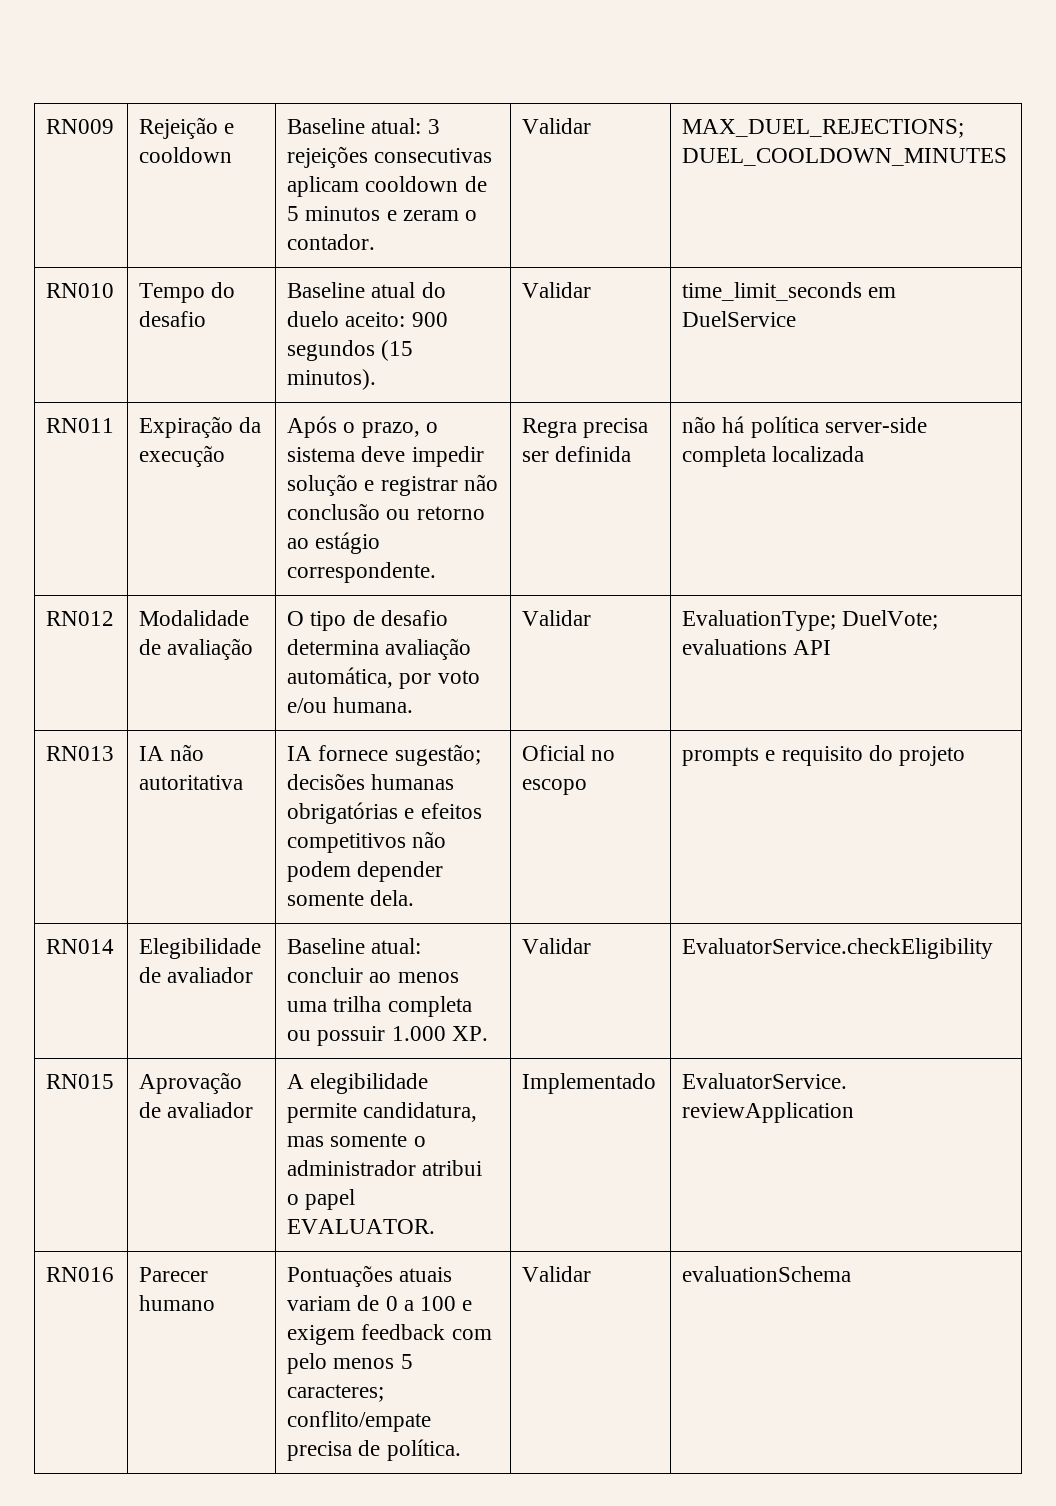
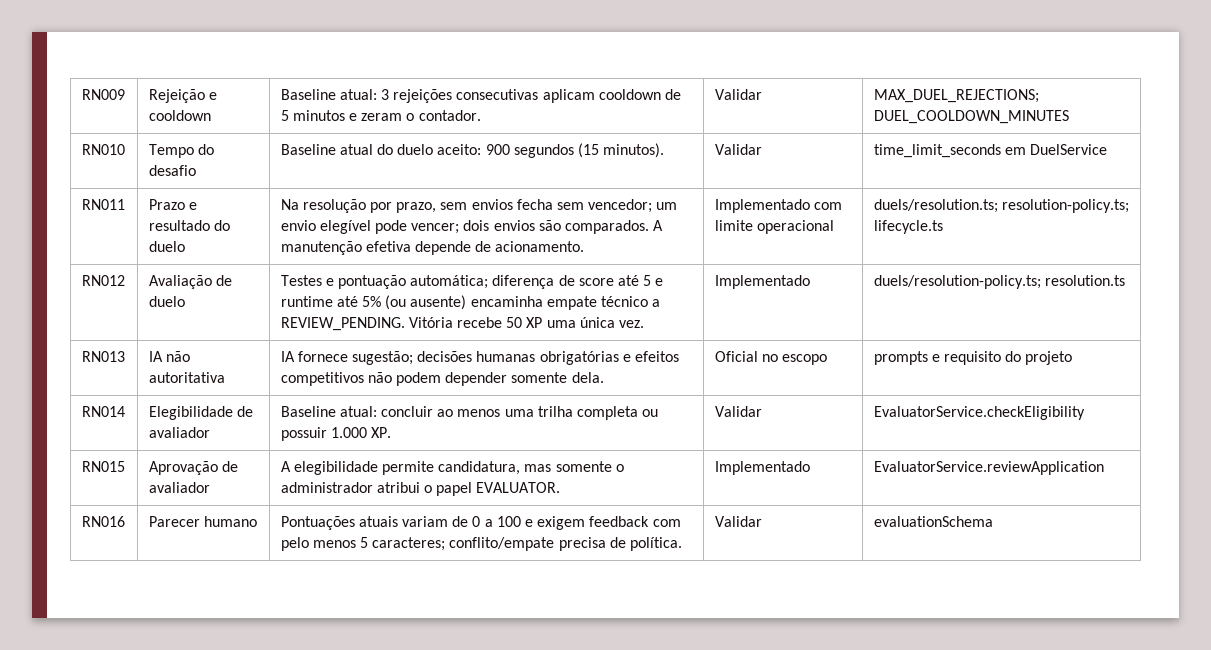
[139,416,262,438] [139,445,226,467] [287,416,438,438] [287,446,484,467] [287,474,498,496] [287,503,485,520] [287,532,381,554] [287,562,437,583] [522,418,649,438] [522,446,632,462] [682,416,927,438] [682,446,865,467] [46,611,115,626] [139,610,250,626] [139,638,254,660] [287,610,448,631] [287,638,472,660] [287,667,480,689] [287,697,414,713] [522,610,592,626] [682,610,939,631] [682,639,832,655] Expiração da execução | Após o prazo, o sistema deve impedir solução e registrar não conclusão ou retorno ao estágio correspondente. | Regra precisa ser definida | não há política server-side completa localizada // RN012 | Modalidade de avaliação | O tipo de desafio determina avaliação automática, por voto e/ou humana. | Validar | EvaluationType; DuelVote; evaluations API -> [148,199,197,210] [148,220,230,231] [148,241,185,252] [280,199,678,213] [280,220,664,234] [280,241,585,255] [714,199,842,213] [714,220,834,234] [873,199,1129,213] [873,220,943,234] [81,275,125,286] [148,275,232,289] [148,296,185,307] [280,275,664,289] [280,295,661,310] [280,317,645,331] [714,275,810,289] [873,275,1125,289] Prazo e resultado do duelo | Na resolução por prazo, sem envios fecha sem vencedor; um envio elegível pode vencer; dois envios são comparados. A manutenção efetiva depende de acionamento. | Implementado com limite operacional | duels/resolution.ts; resolution-policy.ts; lifecycle.ts // RN012 | Avaliação de duelo | Testes e pontuação automática; diferença de score até 5 e runtime até 5% (ou ausente) encaminha empate técnico a REVIEW_PENDING. Vitória recebe 50 XP uma única vez. | Implementado | duels/resolution-policy.ts; resolution.ts

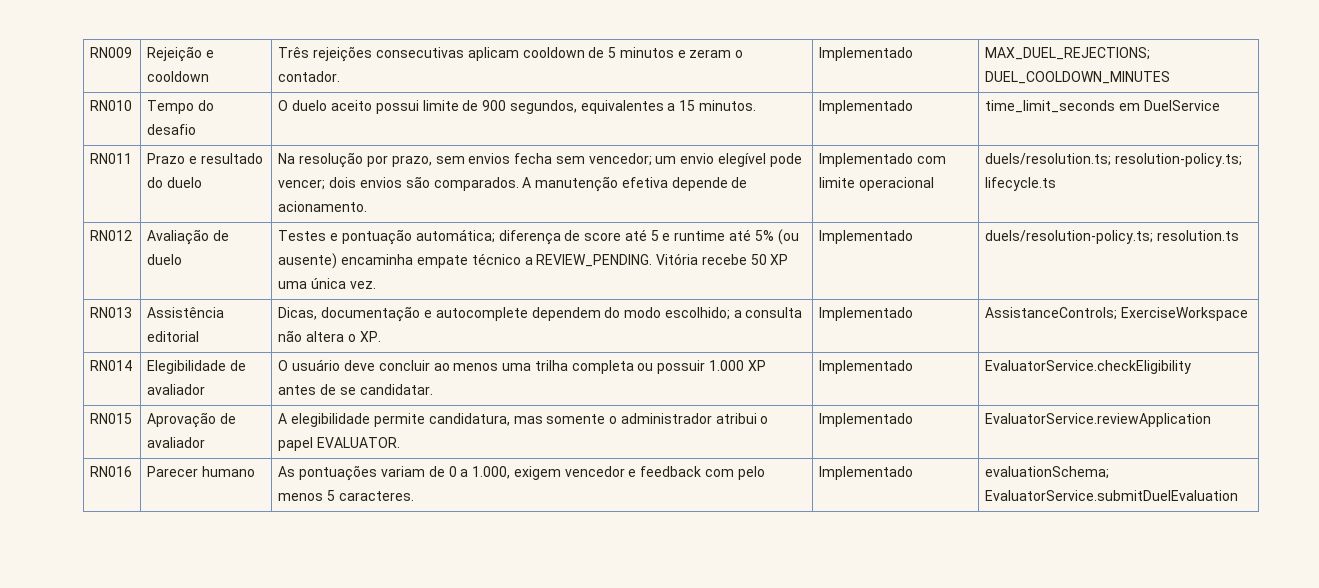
[280,89,390,100] Baseline atual: 3 -> [278,47,310,58] Três
[714,89,762,100] Validar -> [819,47,914,61] Implementado
[280,143,665,158] [714,144,762,155] Baseline atual do duelo aceito: 900 segundos (15 minutos). | Validar -> [278,100,756,114] [819,100,914,114] O duelo aceito possui limite de 900 segundos, equivalentes a 15 minutos. | Implementado
[148,351,190,362] [148,372,225,383] [280,351,680,365] [280,372,604,386] [714,351,828,365] [873,351,1073,365] IA não autoritativa | IA fornece sugestão; decisões humanas obrigatórias e efeitos competitivos não podem depender somente dela. | Oficial no escopo | prompts e requisito do projeto -> [147,307,225,318] [147,331,200,342] [278,306,803,322] [278,330,381,342] [819,307,914,321] [985,307,1249,321] Assistência editorial | Dicas, documentação e autocomplete dependem do modo escolhido; a consulta não altera o XP. | Implementado | AssistanceControls; ExerciseWorkspace
[280,406,377,417] Baseline atual: -> [278,359,375,371] O usuário deve
[371,427,392,438] [714,406,762,417] XP. | Validar -> [747,360,766,371] [278,384,433,395] [819,360,914,374] XP antes de se candidatar. | Implementado
[280,516,398,530] Pontuações atuais -> [278,465,378,481] As pontuações
[496,516,586,530] 100 e exigem -> [472,466,637,480] 1.000, exigem vencedor e
[372,537,683,551] [714,516,762,527] [873,516,993,527] caracteres; conflito/empate precisa de política. | Validar | evaluationSchema -> [338,491,414,501] [819,466,914,480] [985,466,1110,479] [985,490,1239,501] caracteres. | Implementado | evaluationSchema; EvaluatorService.submitDuelEvaluation

